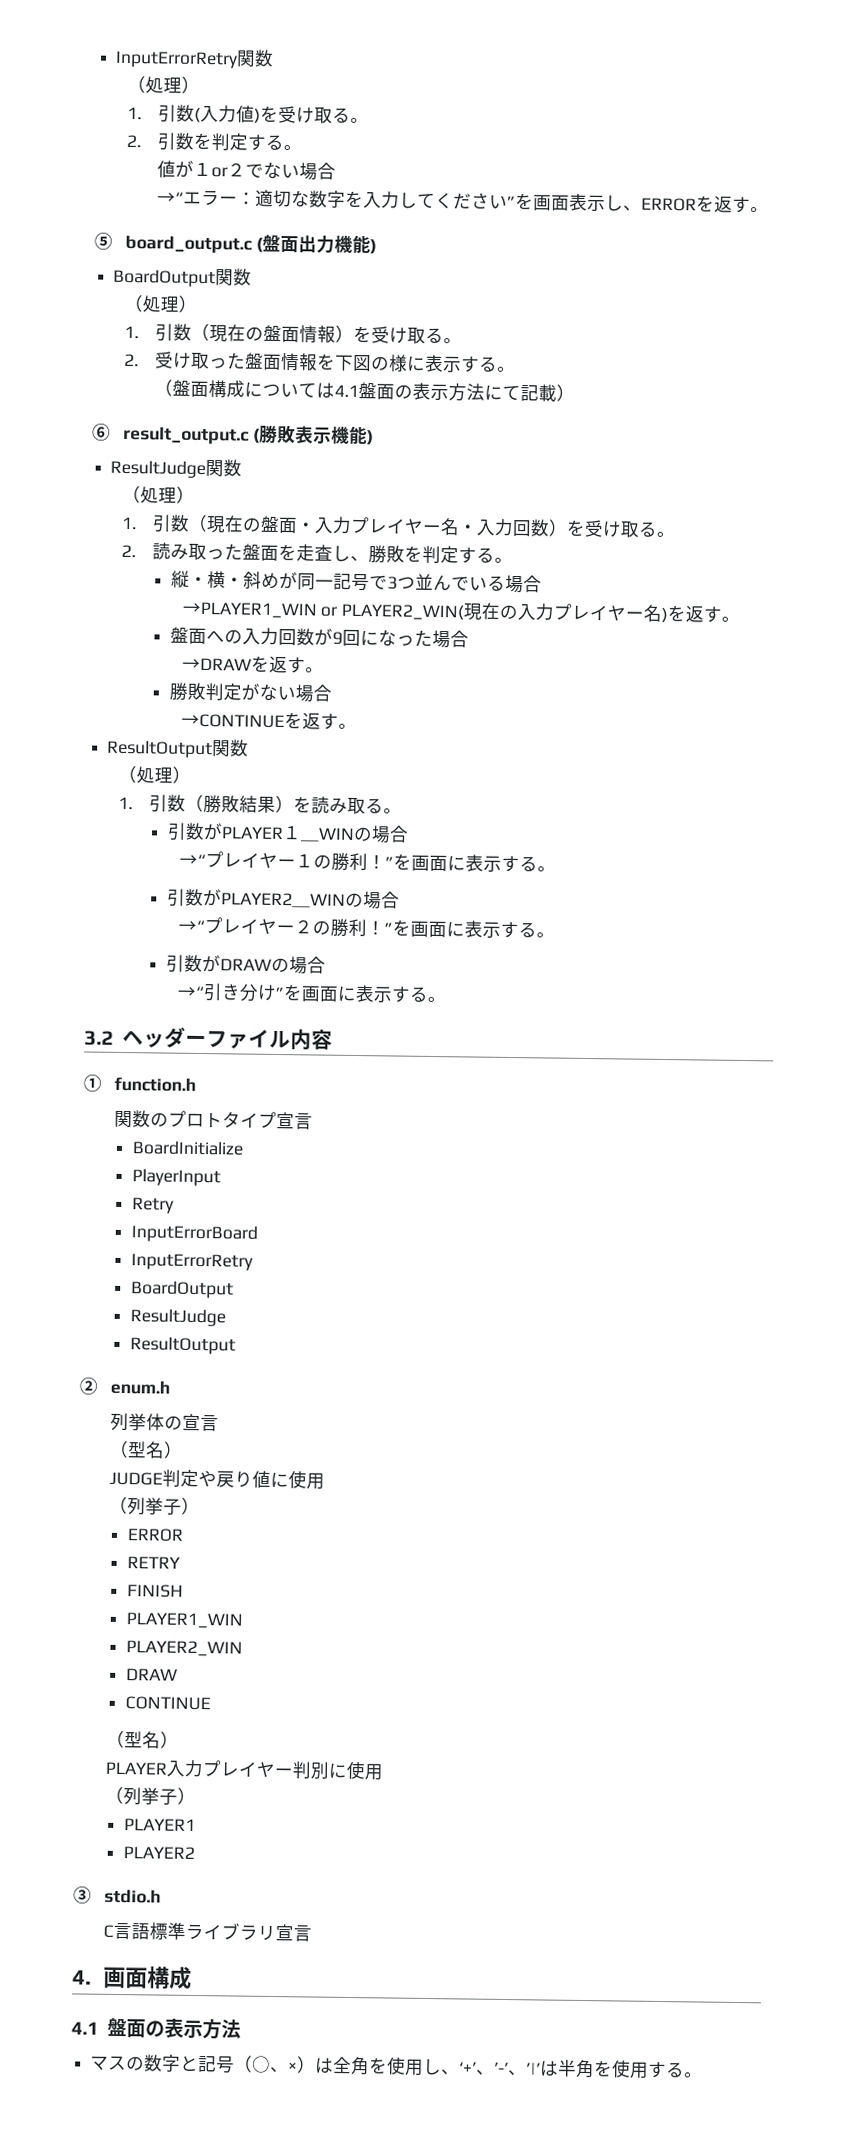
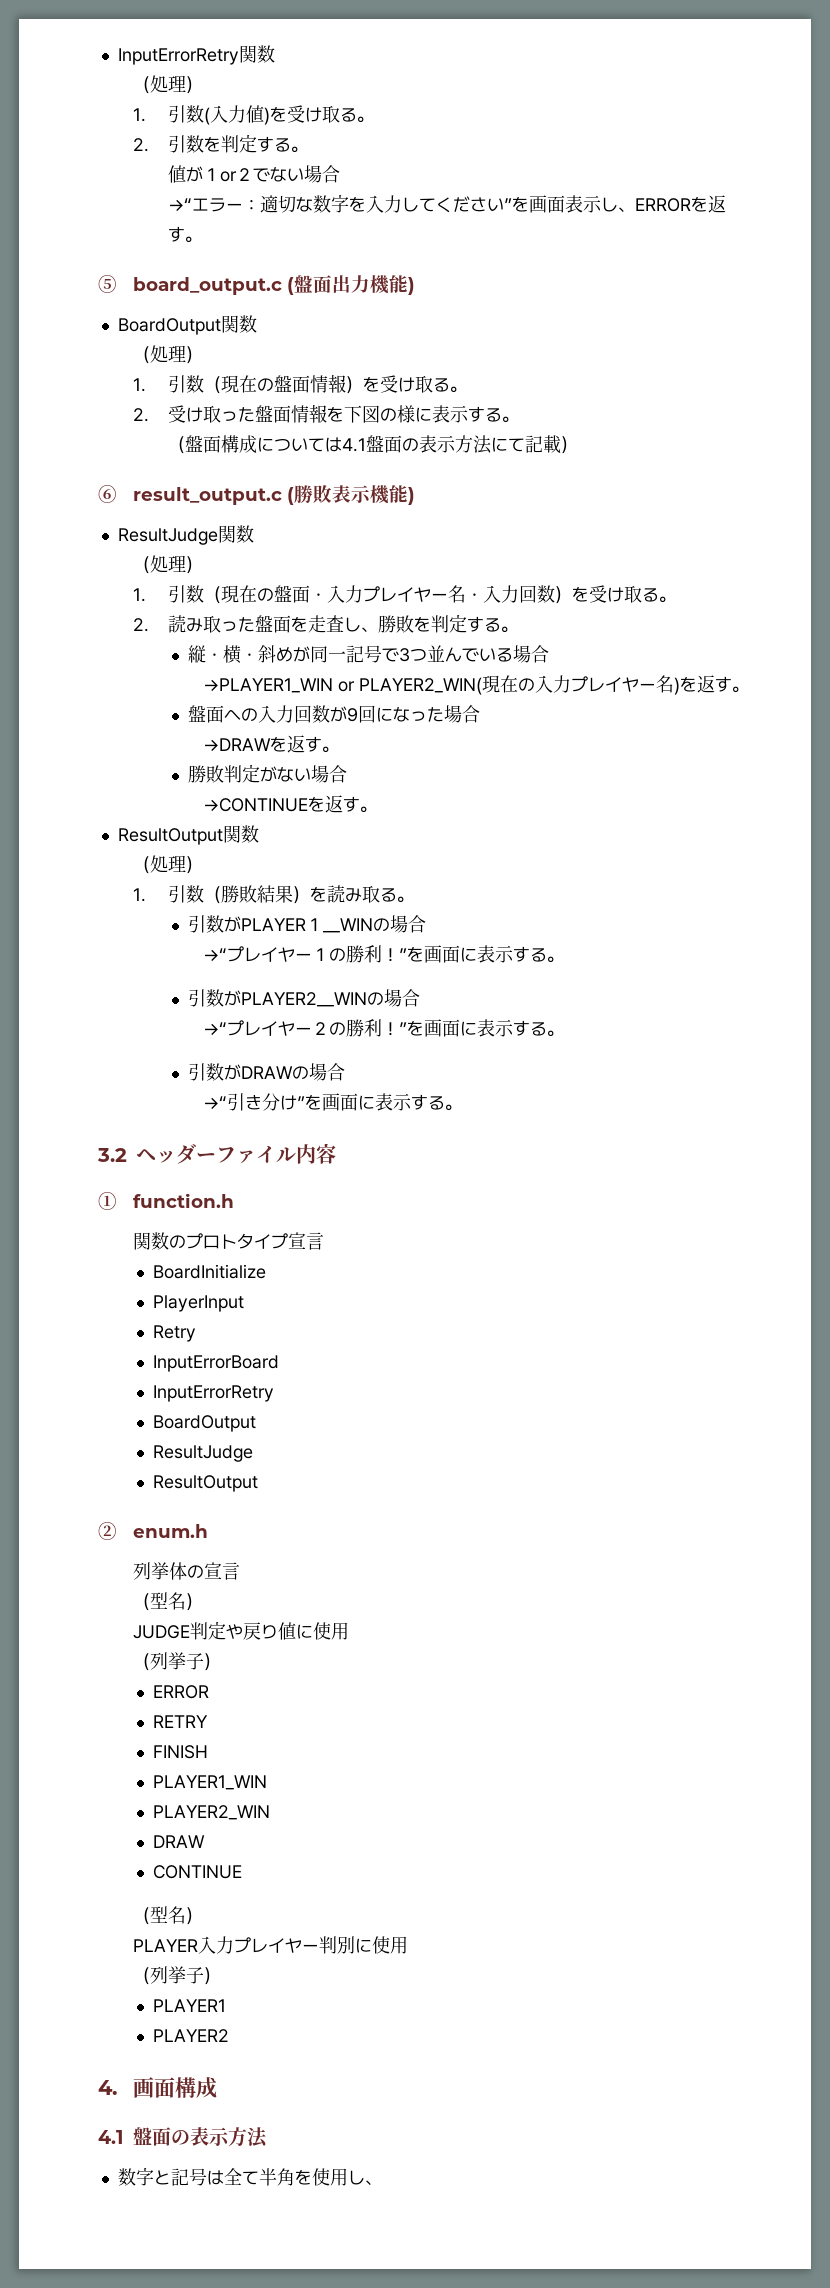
[73,1886,161,1904] [102,1922,312,1942] // ③ stdio.h // C言語標準ライブラリ宣言 -> (229, 2035) none
[90,2055,146,2071] マスの -> (269, 2137) none
[234,2055,704,2079] （○、×）は全角を使用し、‘+’、’-’、’|’は半角を使用する。 -> [206,2168,382,2186] は全て半角を使用し、

